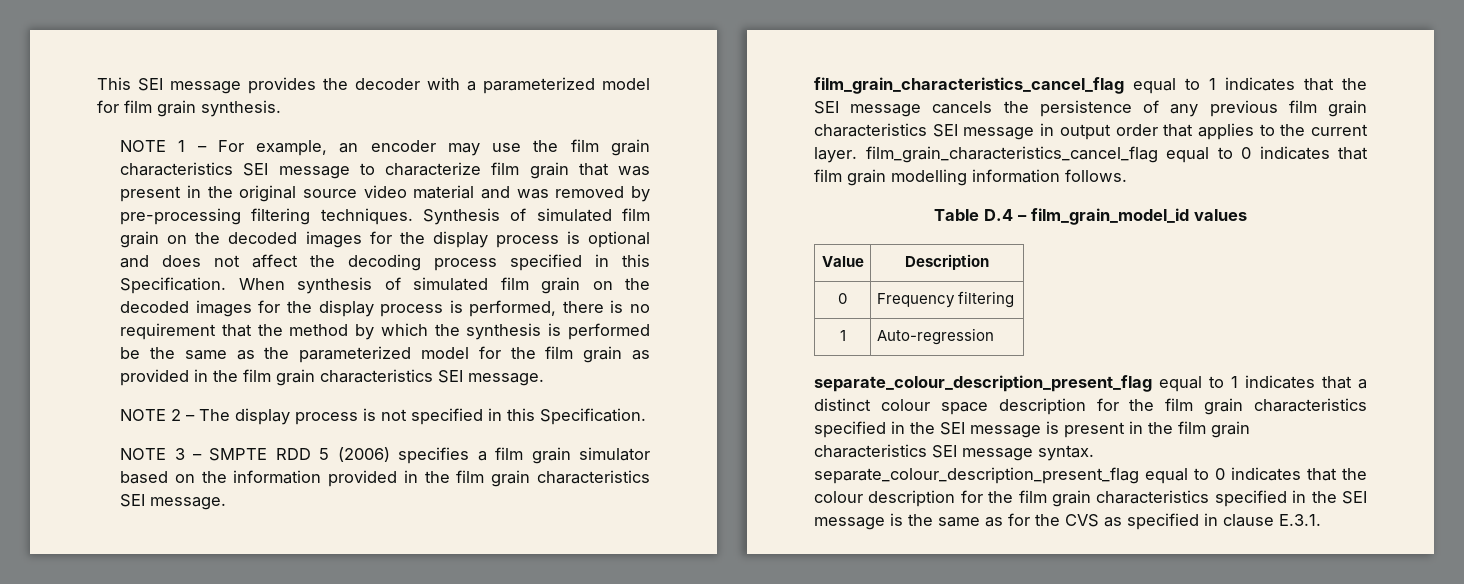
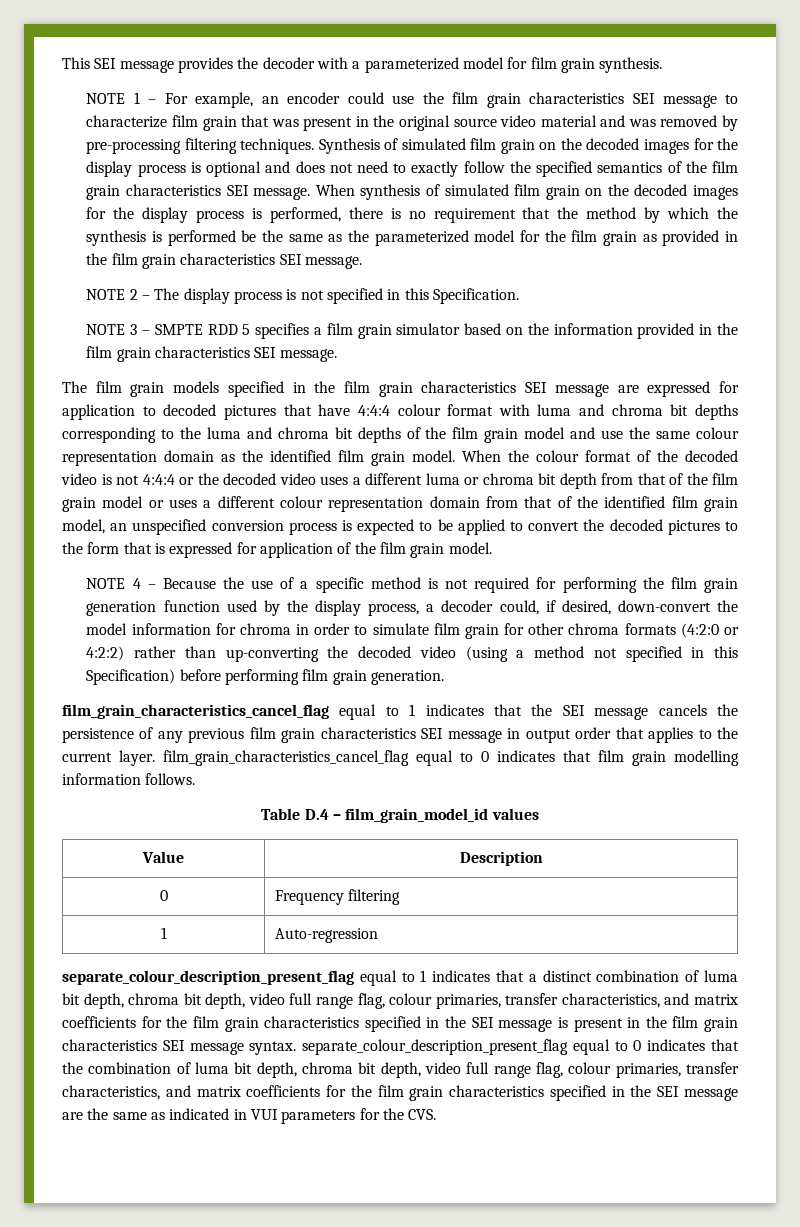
[447,143,480,156] may -> [347,92,384,104] could
[252,254,651,271] [120,277,227,294] affect the decoding process specified in this Specification. -> [356,161,739,177] [86,184,311,200] need to exactly follow the specified semantics of the film grain characteristics SEI message.
[337,447,390,462] (2006) -> (251, 329) none
(227, 503) none -> [62,381,739,397] [62,404,738,420] [62,427,740,443] [62,450,738,466] [61,473,738,489] [62,496,739,512] [62,519,739,535] [62,542,492,558] [86,577,738,593] [86,600,738,616] [86,623,739,639] [86,646,738,662] [86,669,445,685] // The film grain models specified in the film grain characteristics SEI message are expressed for application to decoded pictures that have 4:4:4 colour format with luma and chroma bit depths corresponding to the luma and chroma bit depths of the film grain model and use the same colour representation domain as the identified film grain model. When the colour format of the decoded video is not 4:4:4 or the decoded video uses a different luma or chroma bit depth from that of the film grain model or uses a different colour representation domain from that of the identified film grain model, an unspecified conversion process is expected to be applied to convert the decoded pictures to the form that is expressed for application of the film grain model. // NOTE 4 – Because the use of a specific method is not required for performing the film grain generation function used by the display process, a decoder could, if desired, down-convert the model information for chroma in order to simulate film grain for other chroma formats (4:2:0 or 4:2:2) rather than up-converting the decoded video (using a method not specified in this Specification) before performing film grain generation.
[880,398,1086,415] colour space description -> [596,970,738,982] [62,993,738,1009] [62,1016,136,1028] combination of luma bit depth, chroma bit depth, video full range flag, colour primaries, transfer characteristics, and matrix coefficients
[814,490,956,507] colour description -> [88,1062,739,1078] [62,1085,321,1100] combination of luma bit depth, chroma bit depth, video full range flag, colour primaries, transfer characteristics, and matrix coefficients
[890,513,1321,530] is the same as for the CVS as specified in clause E.3.1. -> [62,1108,437,1124] are the same as indicated in VUI parameters for the CVS.

